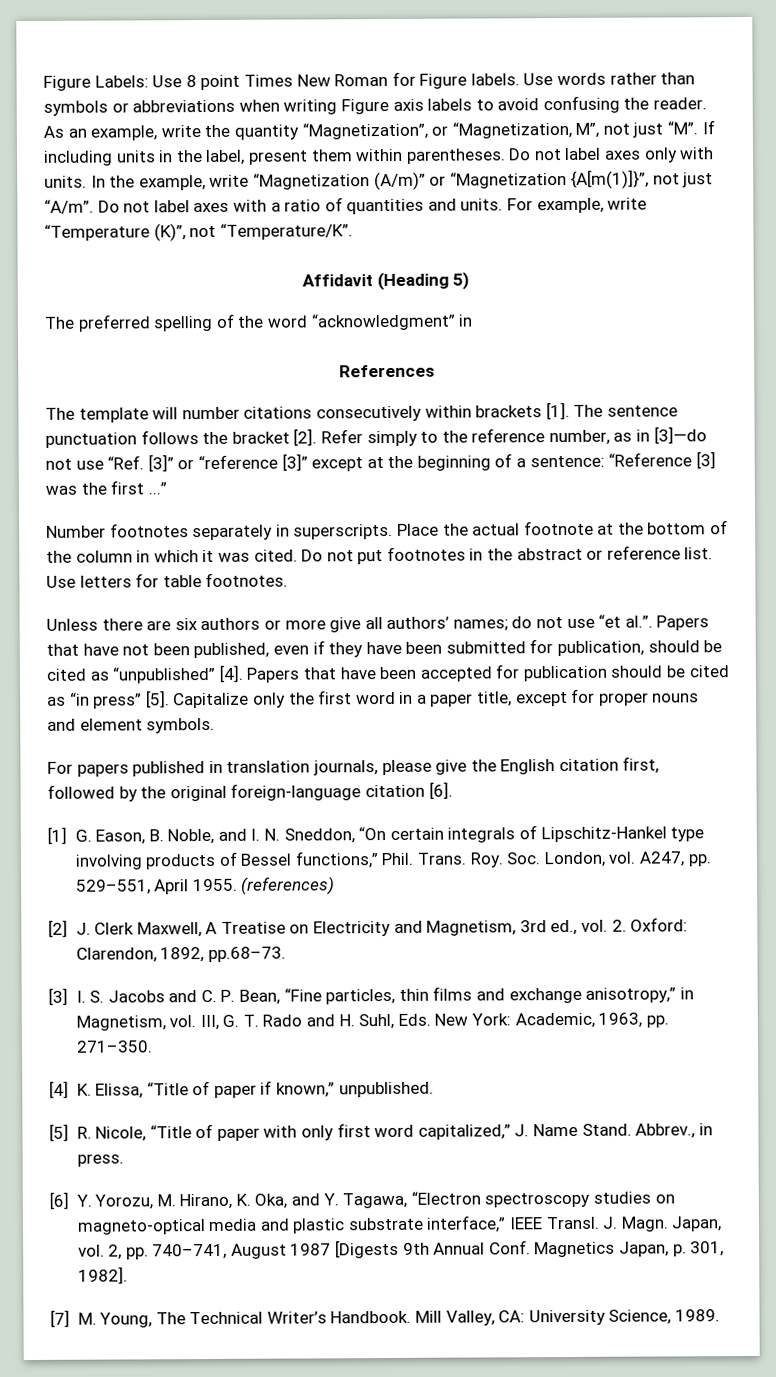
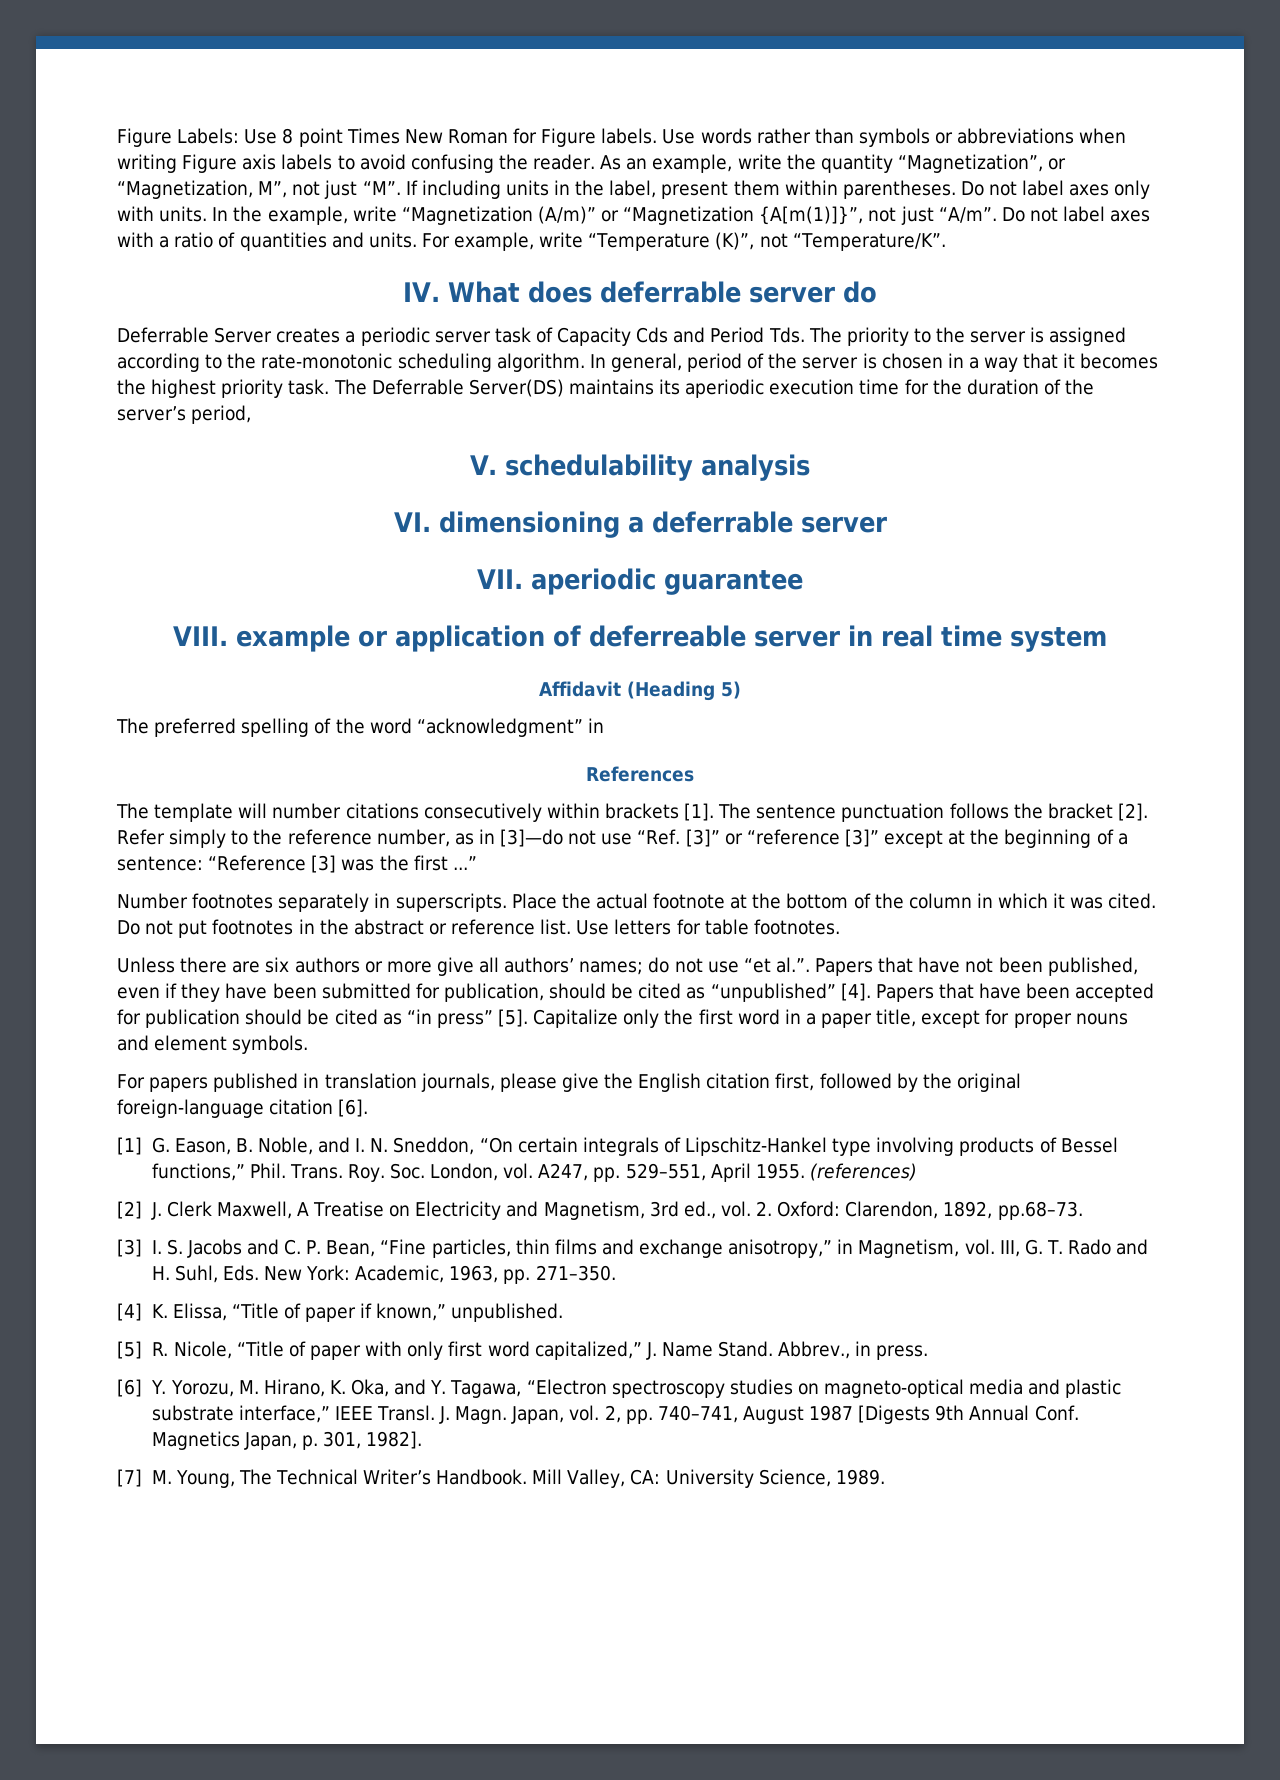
(353, 231) none -> [403,281,877,303] [117,327,1127,346] [117,353,1159,372] [117,379,1095,398] [117,405,252,424] [469,454,811,481] [393,511,887,538] [477,568,803,595] [173,625,1107,652] // IV. What does deferrable server do // Deferrable Server creates a periodic server task of Capacity Cds and Period Tds. The priority to the server is assigned according to the rate-monotonic scheduling algorithm. In general, period of the server is chosen in a way that it becomes the highest priority task. The Deferrable Server(DS) maintains its aperiodic execution time for the duration of the server’s period, // V. schedulability analysis // VI. dimensioning a deferrable server // VII. aperiodic guarantee // VIII. example or application of deferreable server in real time system

